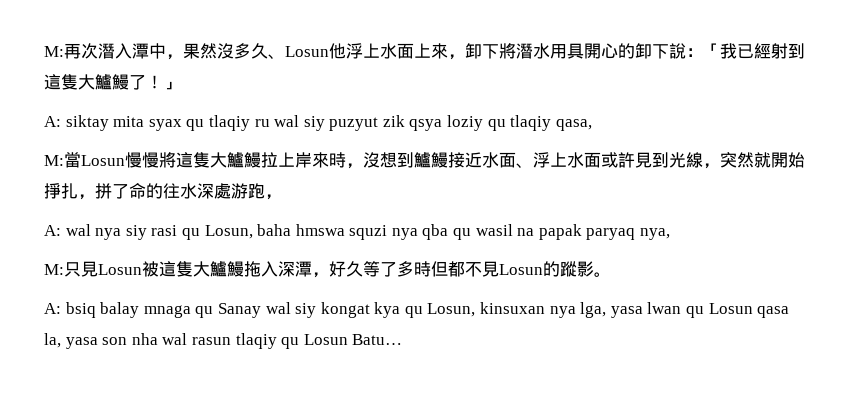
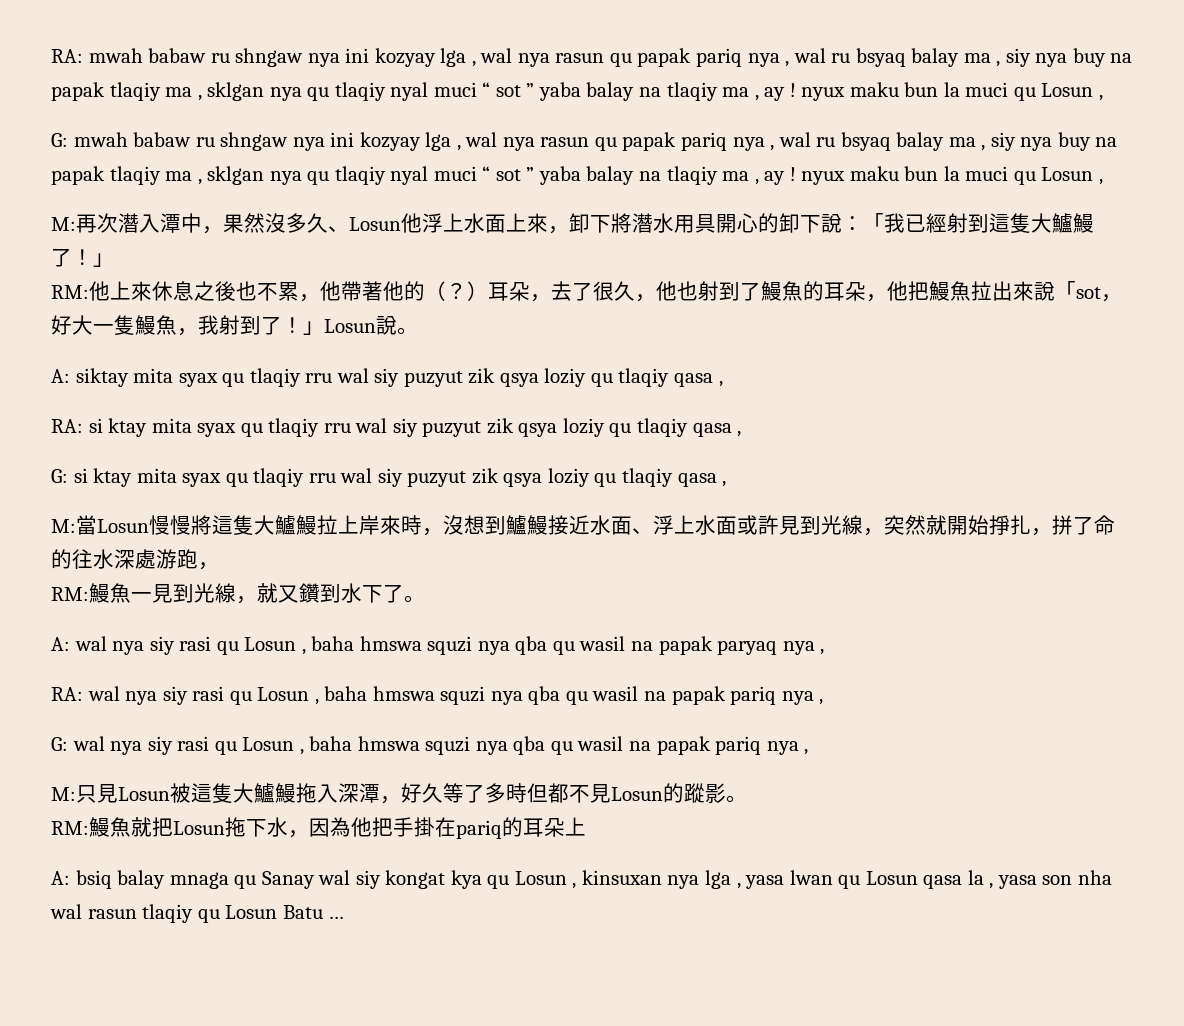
(44, 51) none -> [51,48,1133,67] [51,82,1103,101] [51,132,1118,151] [51,166,1103,185] RA: mwah babaw ru shngaw nya ini kozyay lga , wal nya rasun qu papak pariq nya , wal ru bsyaq balay ma , siy nya buy na papak tlaqiy ma , sklgan nya qu tlaqiy nyal muci “ sot ” yaba balay na tlaqiy ma , ay ! nyux maku bun la muci qu Losun , // G: mwah babaw ru shngaw nya ini kozyay lga , wal nya rasun qu papak pariq nya , wal ru bsyaq balay ma , siy nya buy na papak tlaqiy ma , sklgan nya qu tlaqiy nyal muci “ sot ” yaba balay na tlaqiy ma , ay ! nyux maku bun la muci qu Losun , //
(180, 85) none -> [51,281,1122,302] [51,315,418,336] // RM:他上來休息之後也不累，他帶著他的（？）耳朵，去了很久，他也射到了鰻魚的耳朵，他把鰻魚拉出來說「sot，好大一隻鰻魚，我射到了！」Losun說。
[254,115,592,131] ru wal siy puzyut zik qsya loziy qu tlaqiy qasa, -> [305,368,723,387] [51,418,742,437] [51,468,727,487] rru wal siy puzyut zik qsya loziy qu tlaqiy qasa , // RA: si ktay mita syax qu tlaqiy rru wal siy puzyut zik qsya loziy qu tlaqiy qasa , // G: si ktay mita syax qu tlaqiy rru wal siy puzyut zik qsya loziy qu tlaqiy qasa ,
(282, 197) none -> [51,583,425,604] // RM:鰻魚一見到光線，就又鑽到水下了。
[204,225,253,239] Losun, -> [244,637,306,655] Losun ,
[640,228,671,240] nya, -> [782,641,825,655] [51,686,824,705] [51,736,809,755] nya , // RA: wal nya siy rasi qu Losun , baha hmswa squzi nya qba qu wasil na papak pariq nya , // G: wal nya siy rasi qu Losun , baha hmswa squzi nya qba qu wasil na papak pariq nya ,
(611, 274) none -> [51,817,586,839] // RM:鰻魚就把Losun拖下水，因為他把手掛在pariq的耳朵上
[427,302,607,318] Losun, kinsuxan nya lga, -> [514,870,741,889] Losun , kinsuxan nya lga ,
[44,333,61,348] la, -> [967,870,994,889] la ,
[352,334,403,345] Batu… -> [282,905,345,919] Batu …

